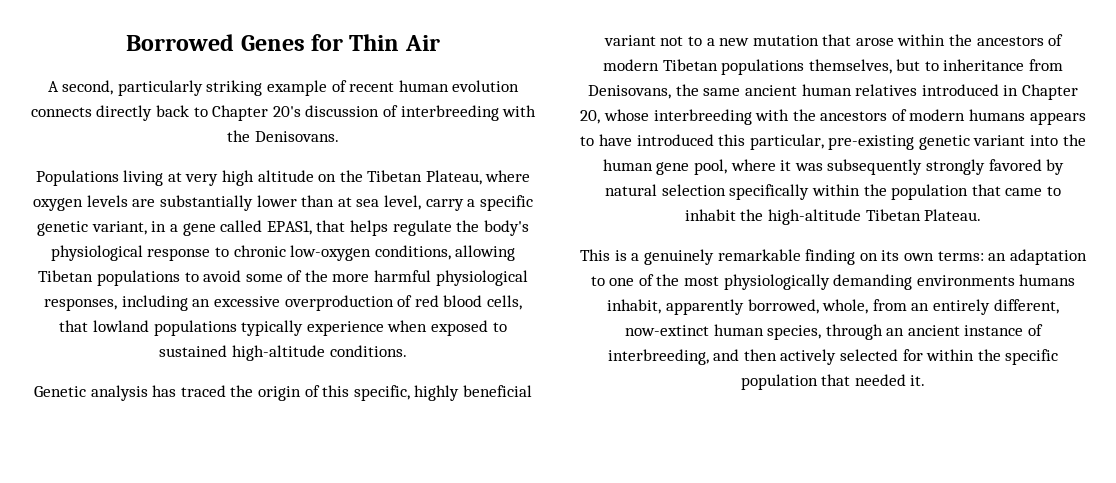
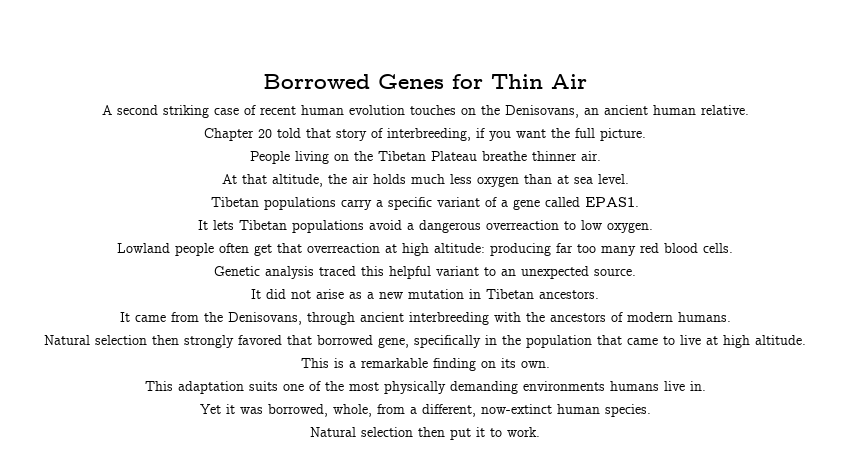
[62,80,520,96] [30,105,537,121] [227,130,339,142] [35,170,531,186] [33,195,533,211] [37,220,529,236] [50,245,516,261] [38,270,528,286] [44,295,522,311] [59,320,507,336] [159,345,407,361] [34,385,532,401] [603,34,1064,46] [602,59,1064,75] [588,84,1078,100] [580,109,649,124] second, particularly striking example of recent human evolution connects directly back to Chapter 20's discussion of interbreeding with the Denisovans. // Populations living at very high altitude on the Tibetan Plateau, where oxygen levels are substantially lower than at sea level, carry a specific genetic variant, in a gene called EPAS1, that helps regulate the body's physiological response to chronic low-oxygen conditions, allowing Tibetan populations to avoid some of the more harmful physiological responses, including an excessive overproduction of red blood cells, that lowland populations typically experience when exposed to sustained high-altitude conditions. // Genetic analysis has traced the origin of this specific, highly beneficial variant not to a new mutation that arose within the ancestors of modern Tibetan populations themselves, but to inheritance from Denisovans, the same ancient human relatives introduced in Chapter 20, whose -> [116,105,749,118] [204,128,646,141] [249,151,601,164] [221,174,629,187] [211,197,639,210] [197,220,653,233] [117,243,733,256] [214,266,636,279] [251,289,599,299] [119,312,404,325] second striking case of recent human evolution touches on the Denisovans, an ancient human relative. // Chapter 20 told that story of interbreeding, if you want the full picture. // People living on the Tibetan Plateau breathe thinner air. // At that altitude, the air holds much less oxygen than at sea level. // Tibetan populations carry a specific variant of a gene called EPAS1. // It lets Tibetan populations avoid a dangerous overreaction to low oxygen. // Lowland people often get that overreaction at high altitude: producing far too many red blood cells. // Genetic analysis traced this helpful variant to an unexpected source. // It did not arise as a new mutation in Tibetan ancestors. // It came from the Denisovans, through ancient
[969,109,1086,125] [580,134,1086,150] [602,159,1065,175] [605,184,860,200] humans appears to have introduced this particular, pre-existing genetic variant into the human gene pool, where it was subsequently strongly favored by natural selection specifically within -> [677,312,731,322] [44,335,497,348] humans. // Natural selection then strongly favored that borrowed gene, specifically in
[684,209,982,225] inhabit the high-altitude Tibetan Plateau. -> [680,335,806,348] live at high altitude.
[644,249,715,265] genuinely -> (356, 364) none
[903,249,1087,265] [590,276,605,286] own terms: an adaptation to -> [520,361,550,368] [144,381,278,394] own. // This adaptation suits
[723,274,830,290] physiologically -> [383,381,446,394] physically
[607,299,745,315] inhabit, apparently -> [663,381,706,391] [199,404,263,414] live in. // Yet it was
[911,299,990,315] an entirely -> [409,407,417,414] a
[767,324,1044,340] [607,349,1059,365] [740,374,926,390] species, through an ancient instance of interbreeding, and then actively selected for within the specific population that needed it. -> [604,404,651,417] [310,427,540,440] species. // Natural selection then put it to work.

